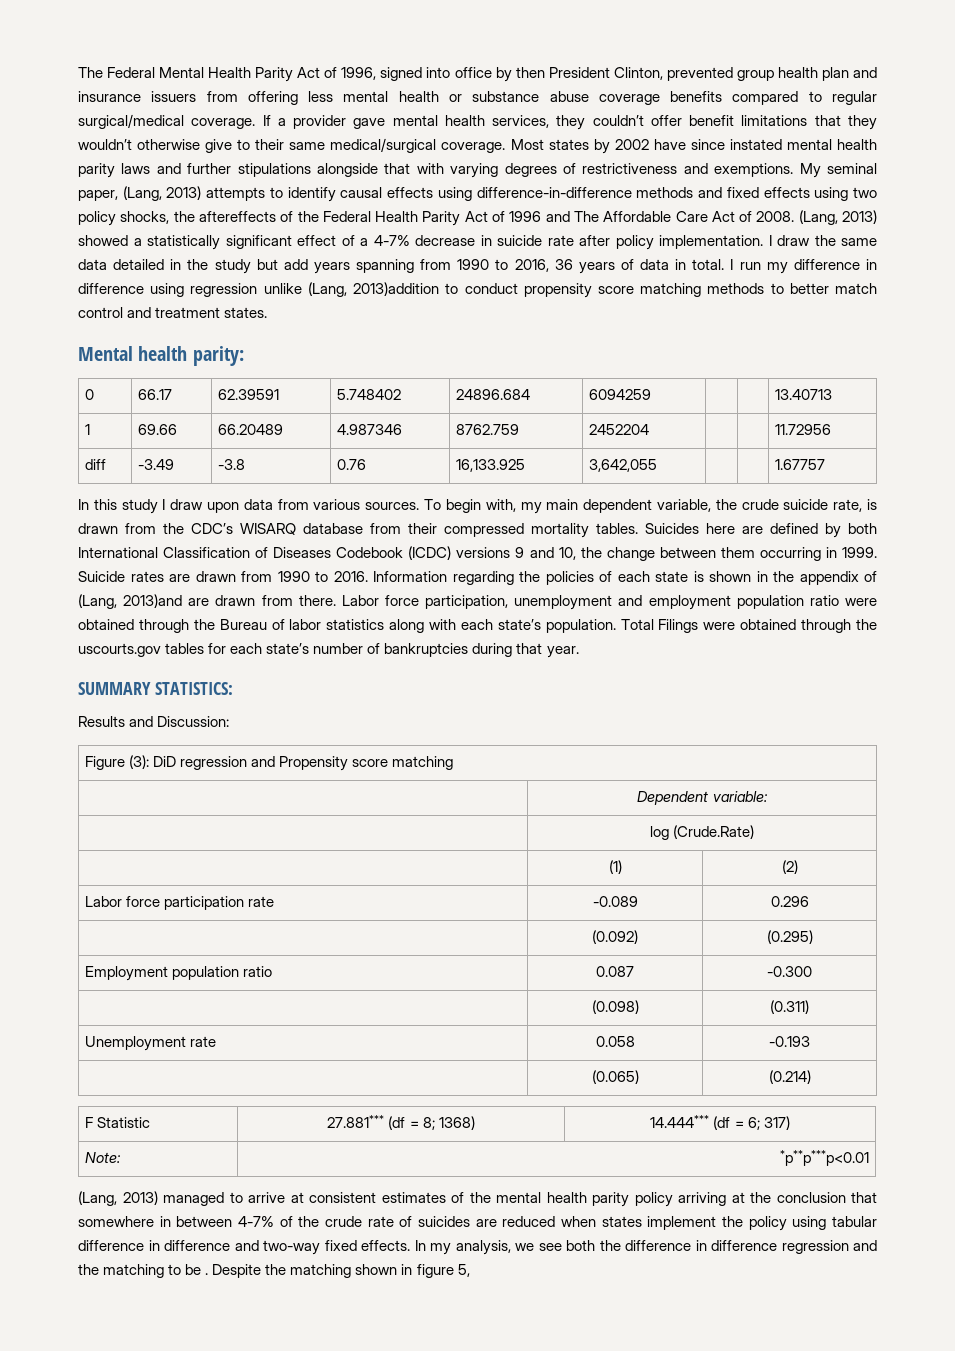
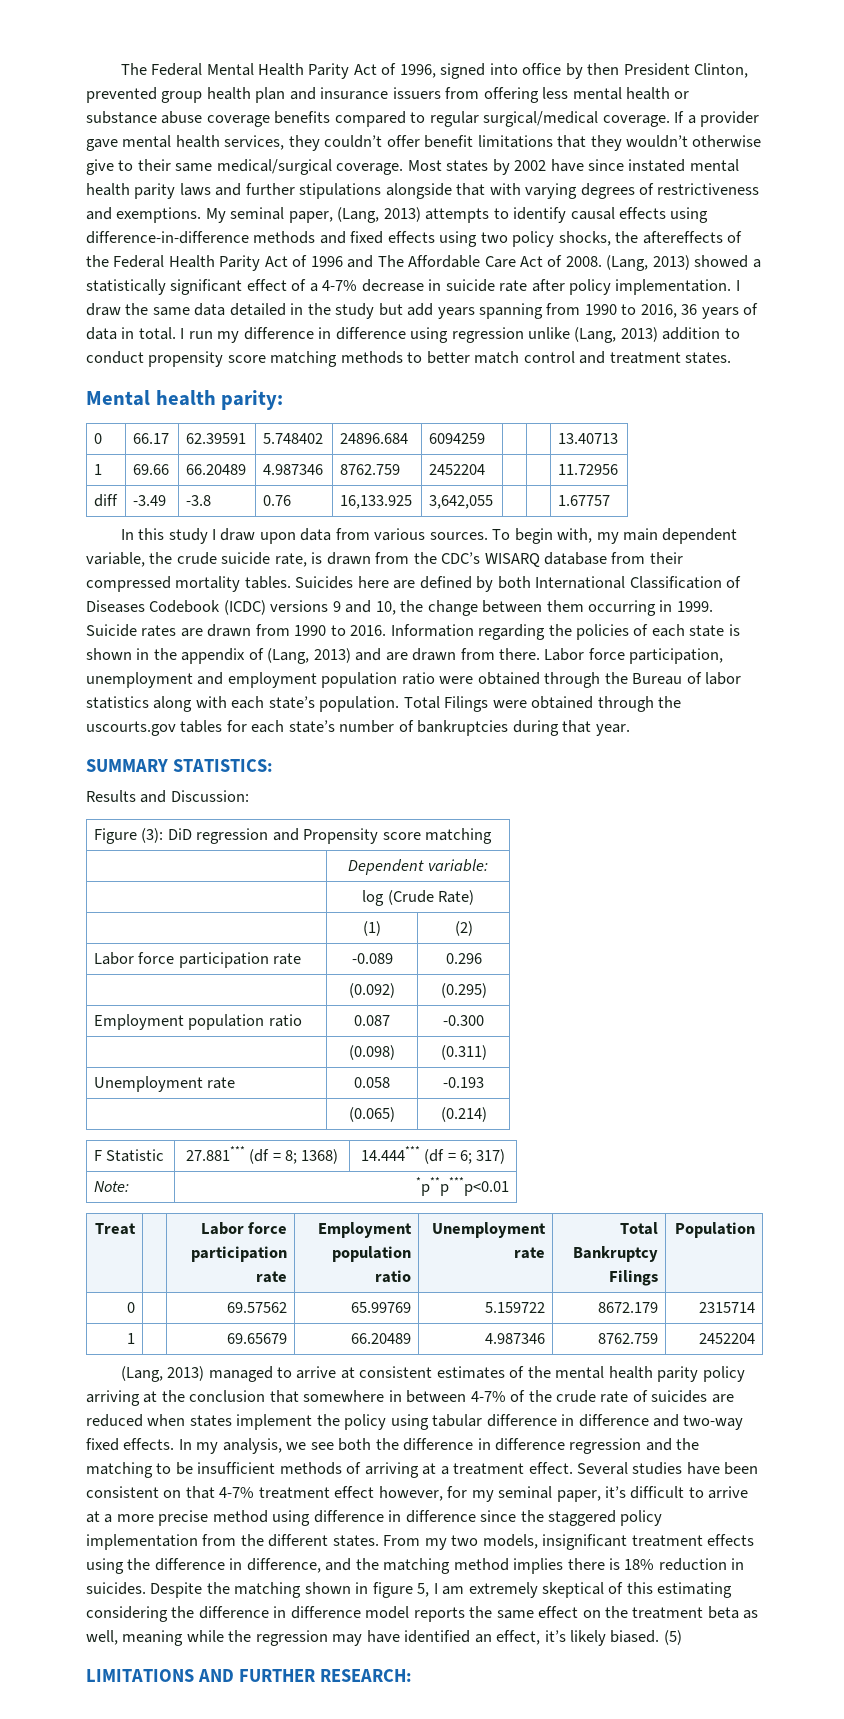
[353,282,440,296] 2013)addition -> [620,327,721,342] 2013) addition
[123,594,183,608] 2013)and -> [313,648,382,663] 2013) and
[673,825,755,839] (Crude.Rate) -> [387,890,474,905] (Crude Rate)
(870, 1158) none -> [95,1223,137,1235] [200,1222,288,1235] [191,1246,288,1262] [256,1271,288,1283] [318,1222,413,1238] [332,1246,412,1262] [375,1270,412,1283] [432,1222,547,1238] [514,1247,546,1259] [620,1222,659,1235] [573,1246,659,1262] [609,1270,659,1286] [675,1222,756,1238] [127,1302,136,1313] [227,1302,288,1313] [351,1302,412,1313] [485,1302,546,1313] [598,1302,659,1313] [699,1302,756,1313] [127,1333,136,1344] [227,1333,288,1344] [351,1333,412,1344] [485,1333,546,1344] [598,1333,659,1344] [699,1333,756,1344] // Treat | | Labor force participation rate | Employment population ratio | Unemployment rate | Total Bankruptcy Filings | Population // 0 | | 69.57562 | 65.99769 | 5.159722 | 8672.179 | 2315714 // 1 | | 69.65679 | 66.20489 | 4.987346 | 8762.759 | 2452204
[205,1273,209,1275] . -> [197,1462,759,1478] [86,1486,749,1502] [86,1510,663,1526] [86,1534,755,1550] [86,1558,745,1574] [86,1582,146,1595] insufficient methods of arriving at a treatment effect. Several studies have been consistent on that 4-7% treatment effect however, for my seminal paper, it’s difficult to arrive at a more precise method using difference in difference since the staggered policy implementation from the different states. From my two models, insignificant treatment effects using the difference in difference, and the matching method implies there is 18% reduction in suicides.
(470, 1270) none -> [433,1582,733,1598] [86,1606,759,1622] [86,1630,682,1646] [86,1669,412,1682] I am extremely skeptical of this estimating considering the difference in difference model reports the same effect on the treatment beta as well, meaning while the regression may have identified an effect, it’s likely biased. (5) // LIMITATIONS AND FURTHER RESEARCH:

